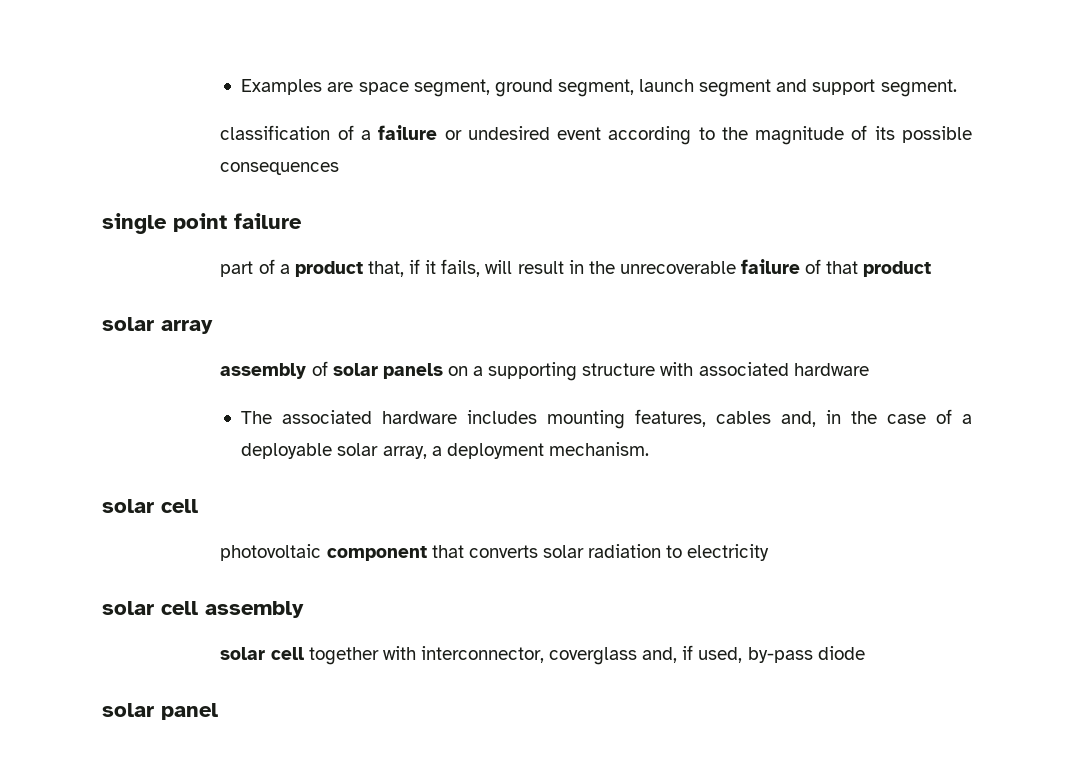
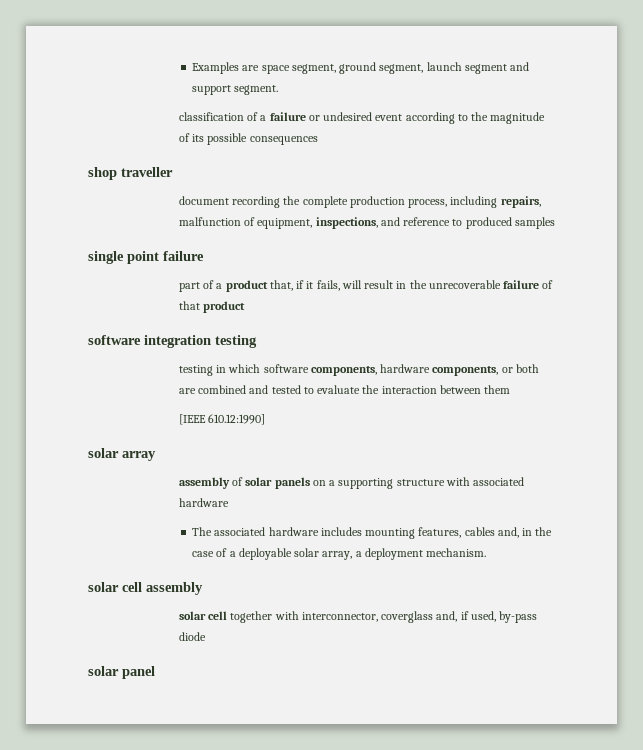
(340, 168) none -> [88,167,173,180] [178,196,541,208] [178,217,555,229] // shop traveller // document recording the complete production process, including repairs, malfunction of equipment, inspections, and reference to produced samples
(932, 269) none -> [88,335,257,348] [178,364,539,376] [178,385,511,394] [178,414,266,425] // software integration testing // testing in which software components, hardware components, or both are combined and tested to evaluate the interaction between them // [IEEE 610.12:1990]
[220,544,770,561] [102,601,198,615] // photovoltaic component that converts solar radiation to electricity // solar cell -> (142, 587) none

